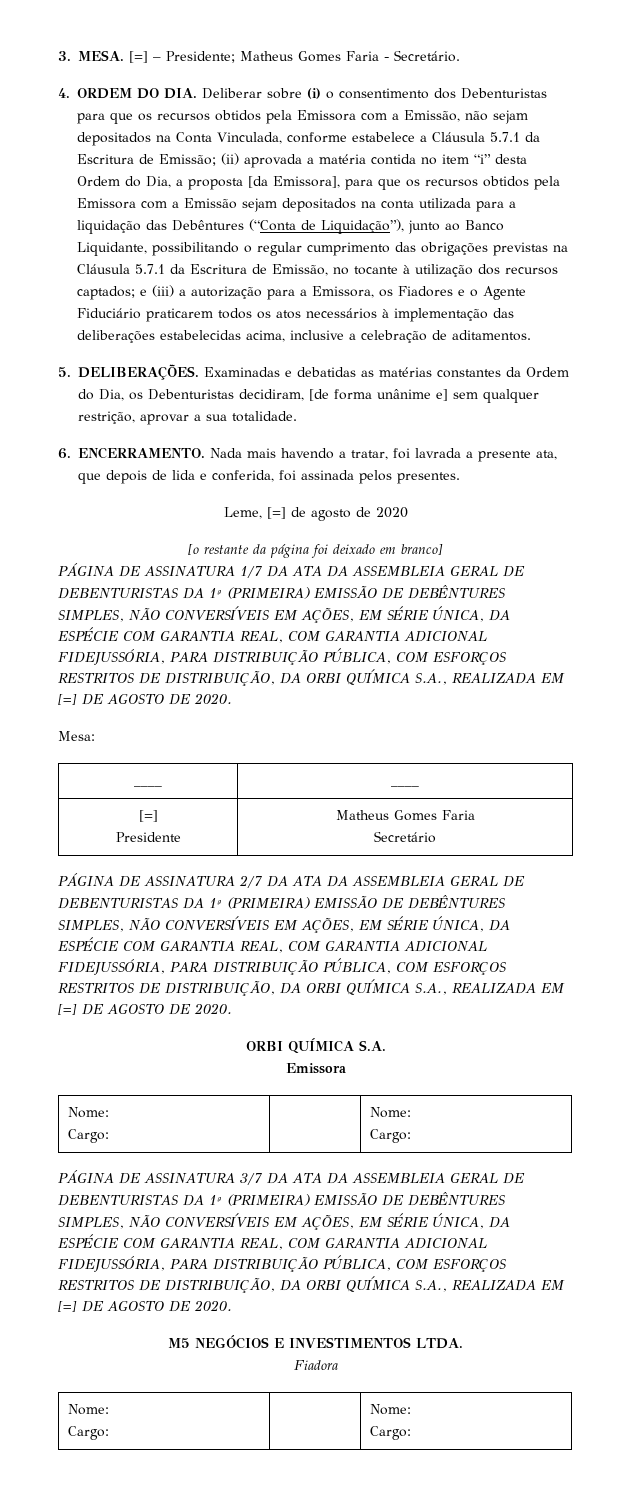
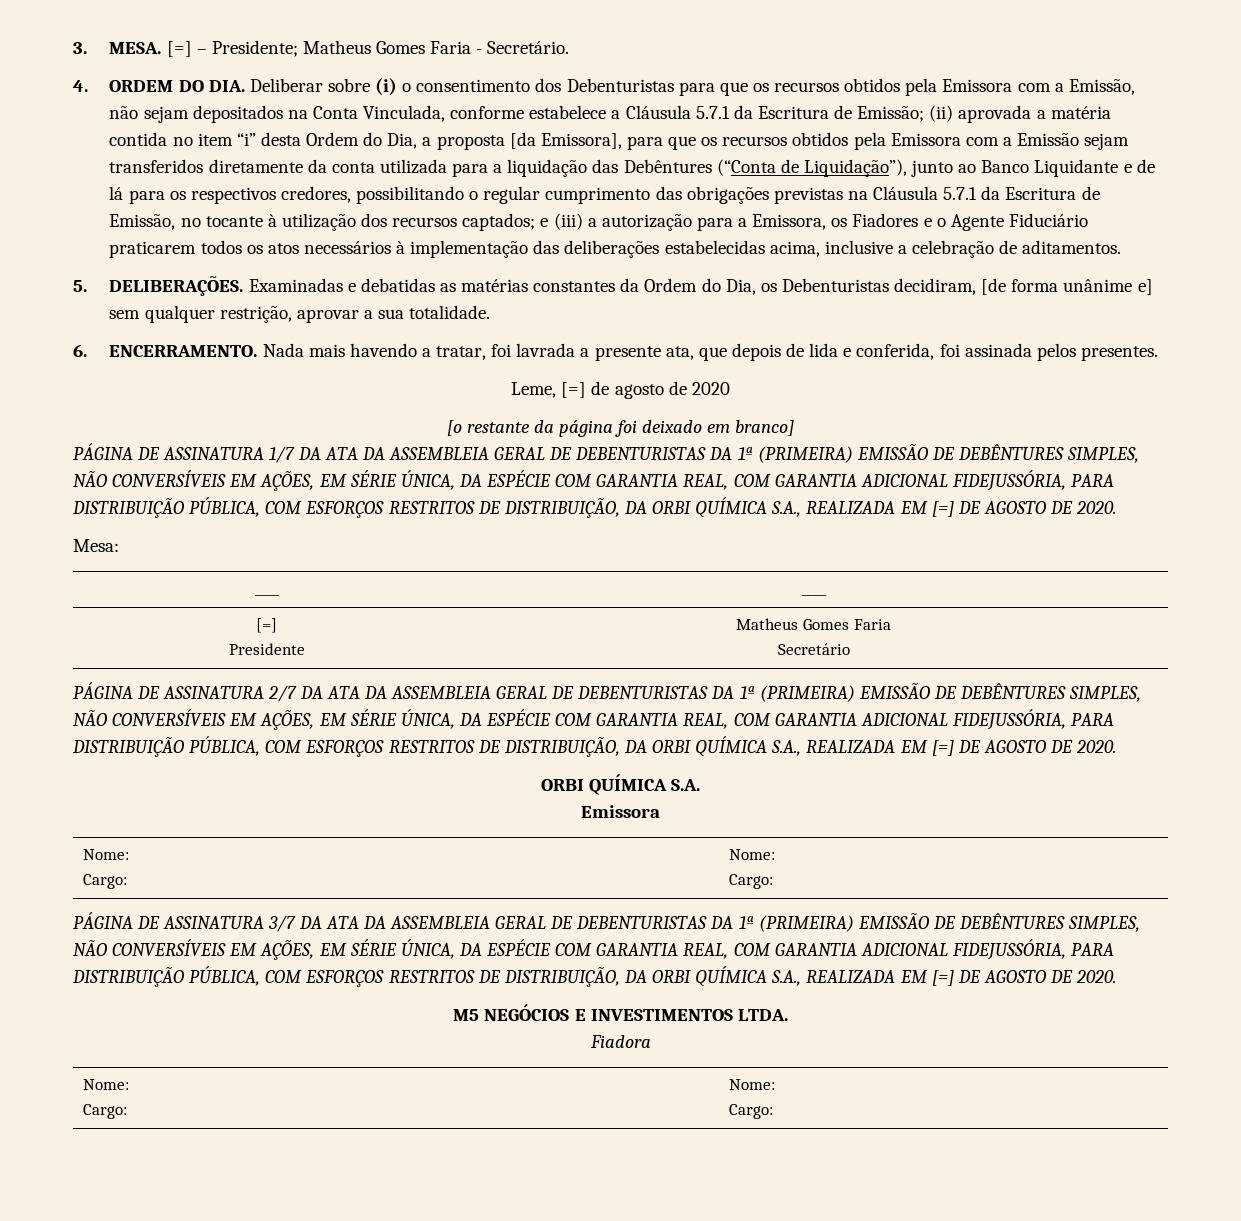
[282,198,376,212] depositados na -> [109,159,327,173] transferidos diretamente da
[77,242,147,256] Liquidante, -> [1034,159,1155,177] [109,186,351,204] Liquidante e de lá para os respectivos credores,

